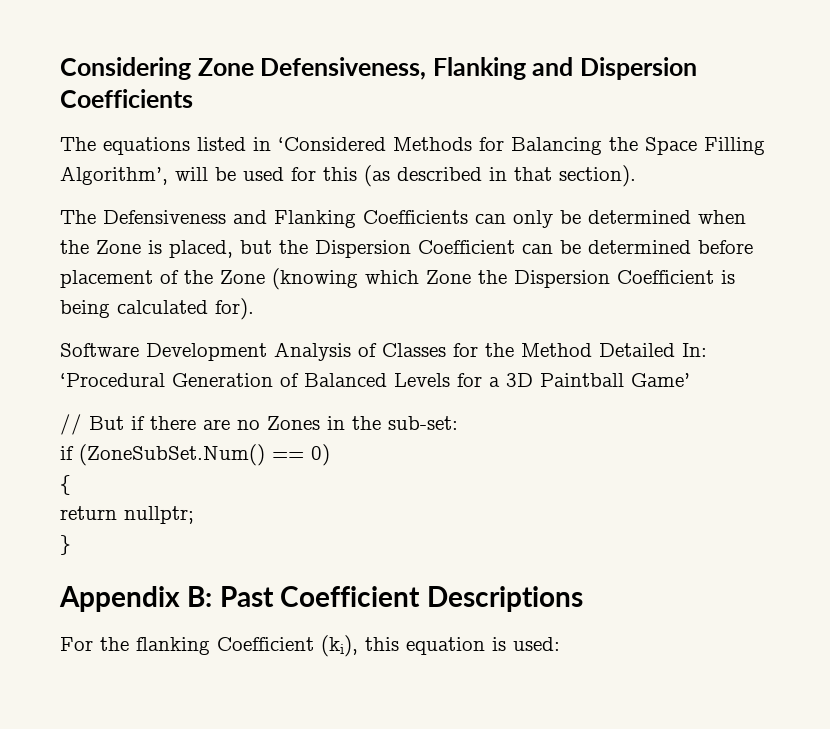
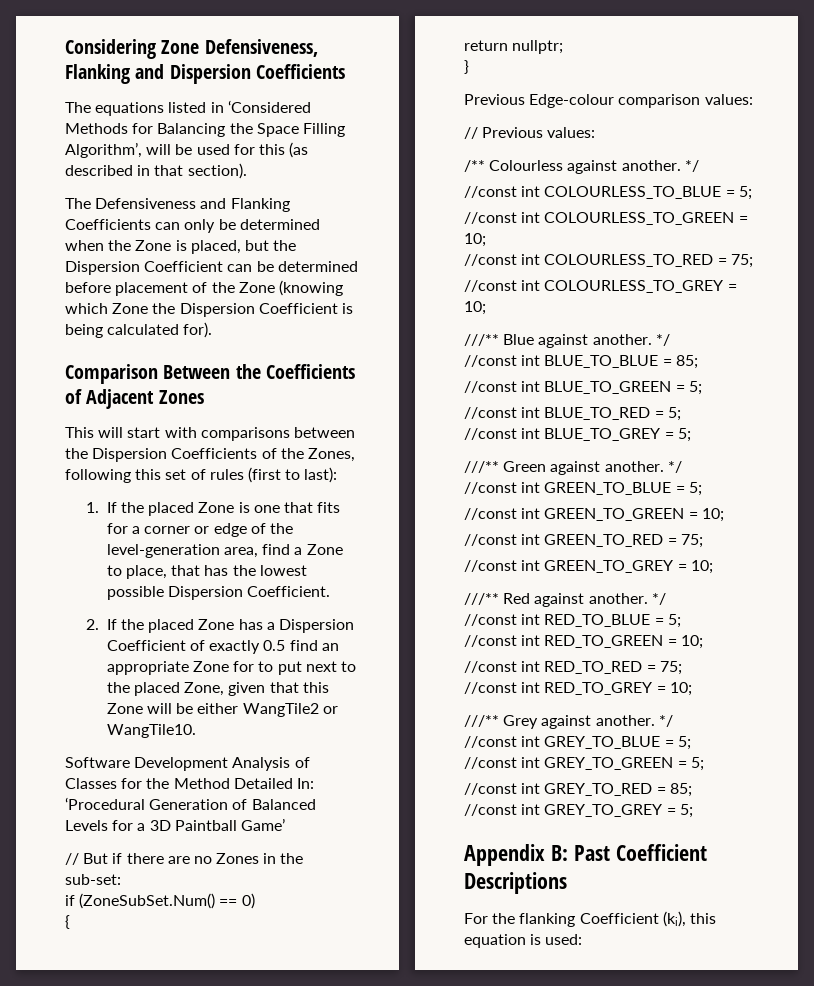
(254, 309) none -> [65,364,355,384] [65,389,204,409] [65,427,355,441] [65,448,355,462] [65,467,338,483] [85,502,341,516] [106,523,294,537] [106,544,343,558] [106,565,307,579] [106,586,331,600] [85,619,355,633] [106,640,339,654] [106,661,357,675] [106,682,329,696] [106,703,338,717] [106,724,196,738] // Comparison Between the Coefficients of Adjacent Zones // This will start with comparisons between the Dispersion Coefficients of the Zones, following this set of rules (first to last): // 1. If the placed Zone is one that fits for a corner or edge of the level-generation area, find a Zone to place, that has the lowest possible Dispersion Coefficient. // 2. If the placed Zone has a Dispersion Coefficient of exactly 0.5 find an appropriate Zone for to put next to the placed Zone, given that this Zone will be either WangTile2 or WangTile10.
(71, 545) none -> [464,94,753,108] [464,127,596,139] [464,160,699,174] [464,186,752,200] [464,212,748,225] [464,233,486,247] [464,254,753,268] [464,280,737,293] [464,301,486,315] [464,334,670,348] [464,355,698,369] [464,381,702,395] [464,407,681,421] [464,428,691,442] [464,461,682,475] [464,482,702,496] [464,508,724,522] [464,534,703,548] [464,560,713,574] [464,593,666,607] [464,614,681,628] [464,635,703,649] [464,661,682,675] [464,682,692,696] [464,715,673,729] [464,736,691,750] [464,757,704,771] [464,783,692,797] [464,804,693,818] // Previous Edge-colour comparison values: // // Previous values: // /** Colourless against another. */ // //const int COLOURLESS_TO_BLUE = 5; // //const int COLOURLESS_TO_GREEN = 10; // //const int COLOURLESS_TO_RED = 75; // //const int COLOURLESS_TO_GREY = 10; // ///** Blue against another. */ // //const int BLUE_TO_BLUE = 85; // //const int BLUE_TO_GREEN = 5; // //const int BLUE_TO_RED = 5; // //const int BLUE_TO_GREY = 5; // ///** Green against another. */ // //const int GREEN_TO_BLUE = 5; // //const int GREEN_TO_GREEN = 10; // //const int GREEN_TO_RED = 75; // //const int GREEN_TO_GREY = 10; // ///** Red against another. */ // //const int RED_TO_BLUE = 5; // //const int RED_TO_GREEN = 10; // //const int RED_TO_RED = 75; // //const int RED_TO_GREY = 10; // ///** Grey against another. */ // //const int GREY_TO_BLUE = 5; // //const int GREY_TO_GREEN = 5; // //const int GREY_TO_RED = 85; // //const int GREY_TO_GREY = 5;

